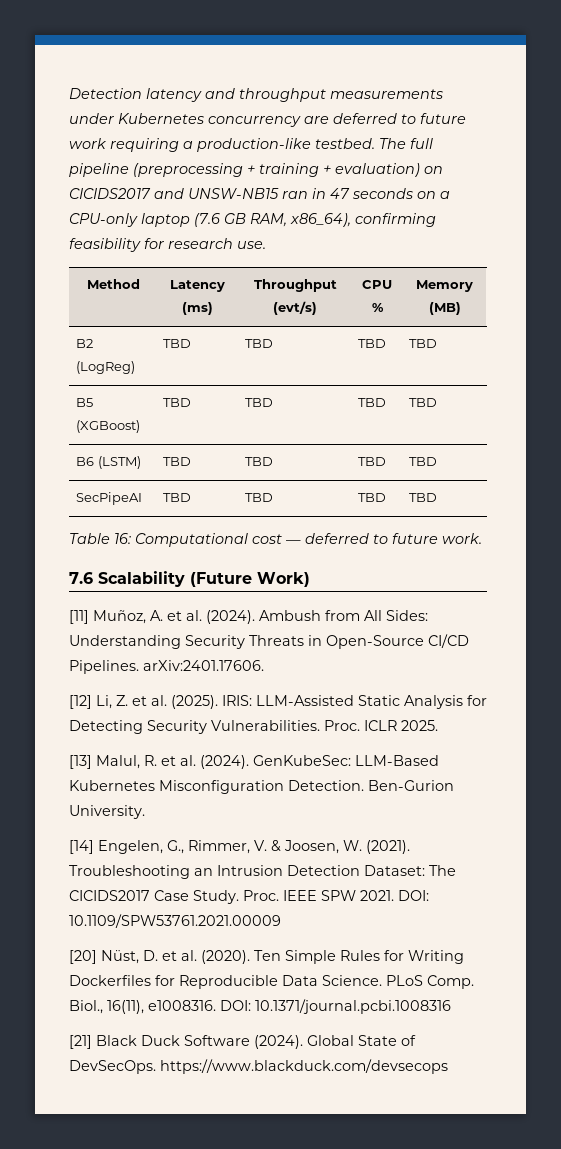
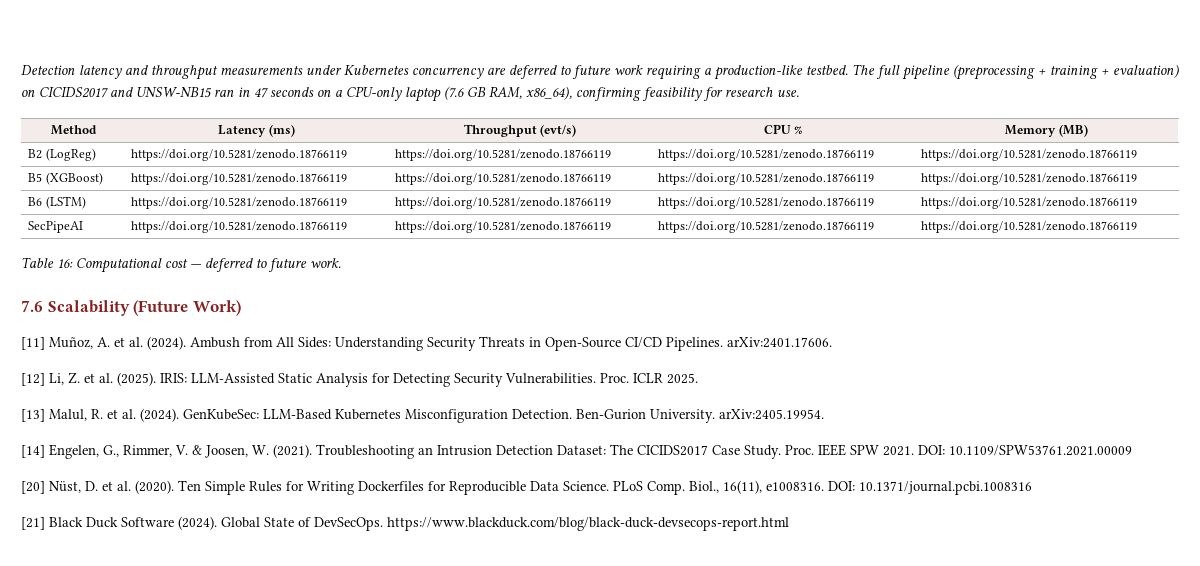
[163,339,192,348] [245,339,274,348] [358,339,387,348] [409,339,438,348] [76,398,94,407] [76,420,141,433] [163,398,192,407] [245,398,274,407] [358,398,387,407] [409,398,438,407] [76,456,141,469] [163,457,192,466] [245,457,274,466] [358,457,387,466] [409,457,438,466] [76,492,143,505] [163,493,192,502] [245,493,274,502] [358,493,387,502] [409,493,438,502] TBD | TBD | TBD | TBD // B5 (XGBoost) | TBD | TBD | TBD | TBD // B6 (LSTM) | TBD | TBD | TBD | TBD // SecPipeAI | TBD | TBD | TBD | TBD -> [131,149,348,161] [395,149,612,161] [658,149,875,161] [921,149,1138,161] [28,172,103,185] [131,173,348,185] [395,173,612,185] [658,173,875,185] [921,173,1138,185] [28,196,86,209] [131,197,348,209] [395,197,612,209] [658,197,875,209] [921,197,1138,209] [28,221,84,233] [131,221,348,233] [395,221,612,233] [658,221,875,233] [921,221,1138,233] https://doi.org/10.5281/zenodo.18766119 | https://doi.org/10.5281/zenodo.18766119 | https://doi.org/10.5281/zenodo.18766119 | https://doi.org/10.5281/zenodo.18766119 // B5 (XGBoost) | https://doi.org/10.5281/zenodo.18766119 | https://doi.org/10.5281/zenodo.18766119 | https://doi.org/10.5281/zenodo.18766119 | https://doi.org/10.5281/zenodo.18766119 // B6 (LSTM) | https://doi.org/10.5281/zenodo.18766119 | https://doi.org/10.5281/zenodo.18766119 | https://doi.org/10.5281/zenodo.18766119 | https://doi.org/10.5281/zenodo.18766119 // SecPipeAI | https://doi.org/10.5281/zenodo.18766119 | https://doi.org/10.5281/zenodo.18766119 | https://doi.org/10.5281/zenodo.18766119 | https://doi.org/10.5281/zenodo.18766119
(145, 812) none -> [719,409,824,420] arXiv:2405.19954.
[160,1059,448,1074] https://www.blackduck.com/devsecops -> [387,517,789,531] https://www.blackduck.com/blog/black-duck-devsecops-report.html

